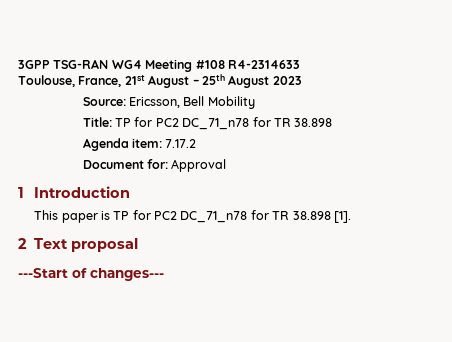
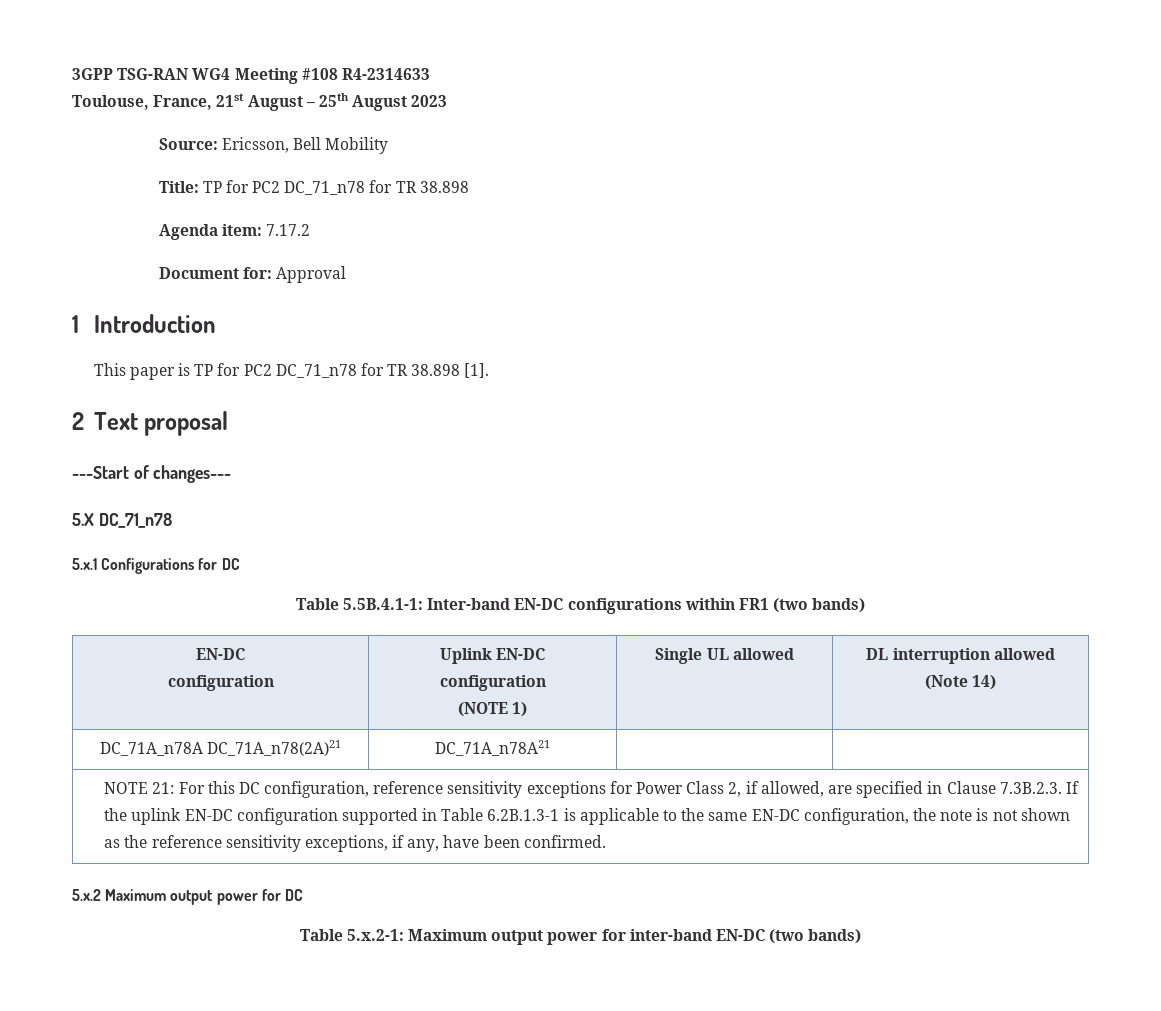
(164, 274) none -> [72,513,172,528] [72,558,240,574] [295,598,866,614] [196,648,245,660] [167,675,274,691] [439,648,546,664] [439,675,546,691] [457,702,528,717] [655,648,794,664] [866,648,1055,664] [924,675,997,690] [99,740,342,756] [435,740,550,756] [104,781,1079,798] [104,808,1070,825] [104,835,606,852] [72,889,303,905] [299,929,862,945] // 5.X DC_71_n78 // 5.x.1 Configurations for DC // Table 5.5B.4.1-1: Inter-band EN-DC configurations within FR1 (two bands) // EN-DC // configuration | Uplink EN-DC // configuration // (NOTE 1) | Single UL allowed | DL interruption allowed // (Note 14) // DC_71A_n78A DC_71A_n78(2A)21 | DC_71A_n78A21 | | // NOTE 21: For this DC configuration, reference sensitivity exceptions for Power Class 2, if allowed, are specified in Clause 7.3B.2.3. If the uplink EN-DC configuration supported in Table 6.2B.1.3-1 is applicable to the same EN-DC configuration, the note is not shown as the reference sensitivity exceptions, if any, have been confirmed. // 5.x.2 Maximum output power for DC // Table 5.x.2-1: Maximum output power for inter-band EN-DC (two bands)

